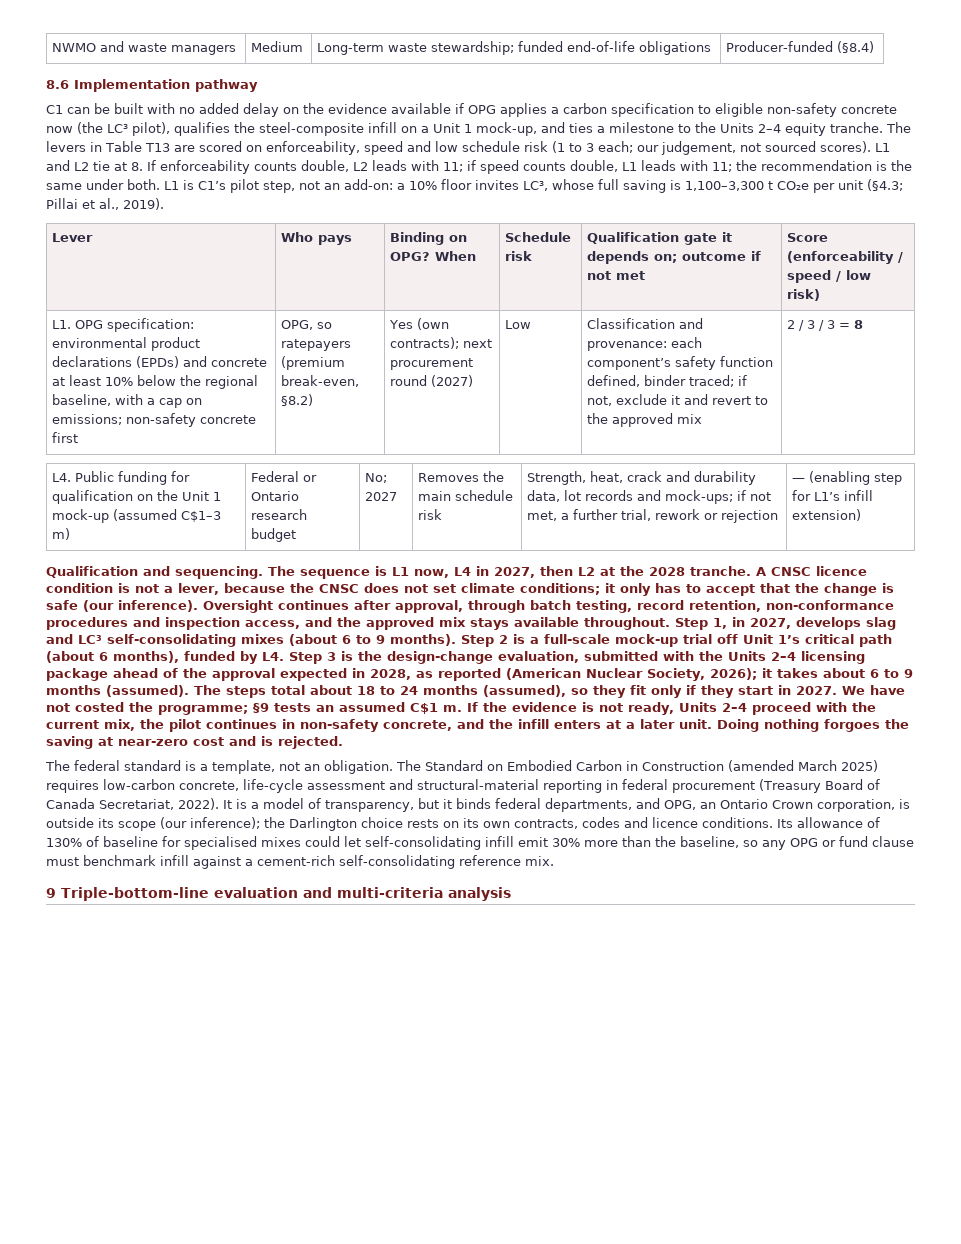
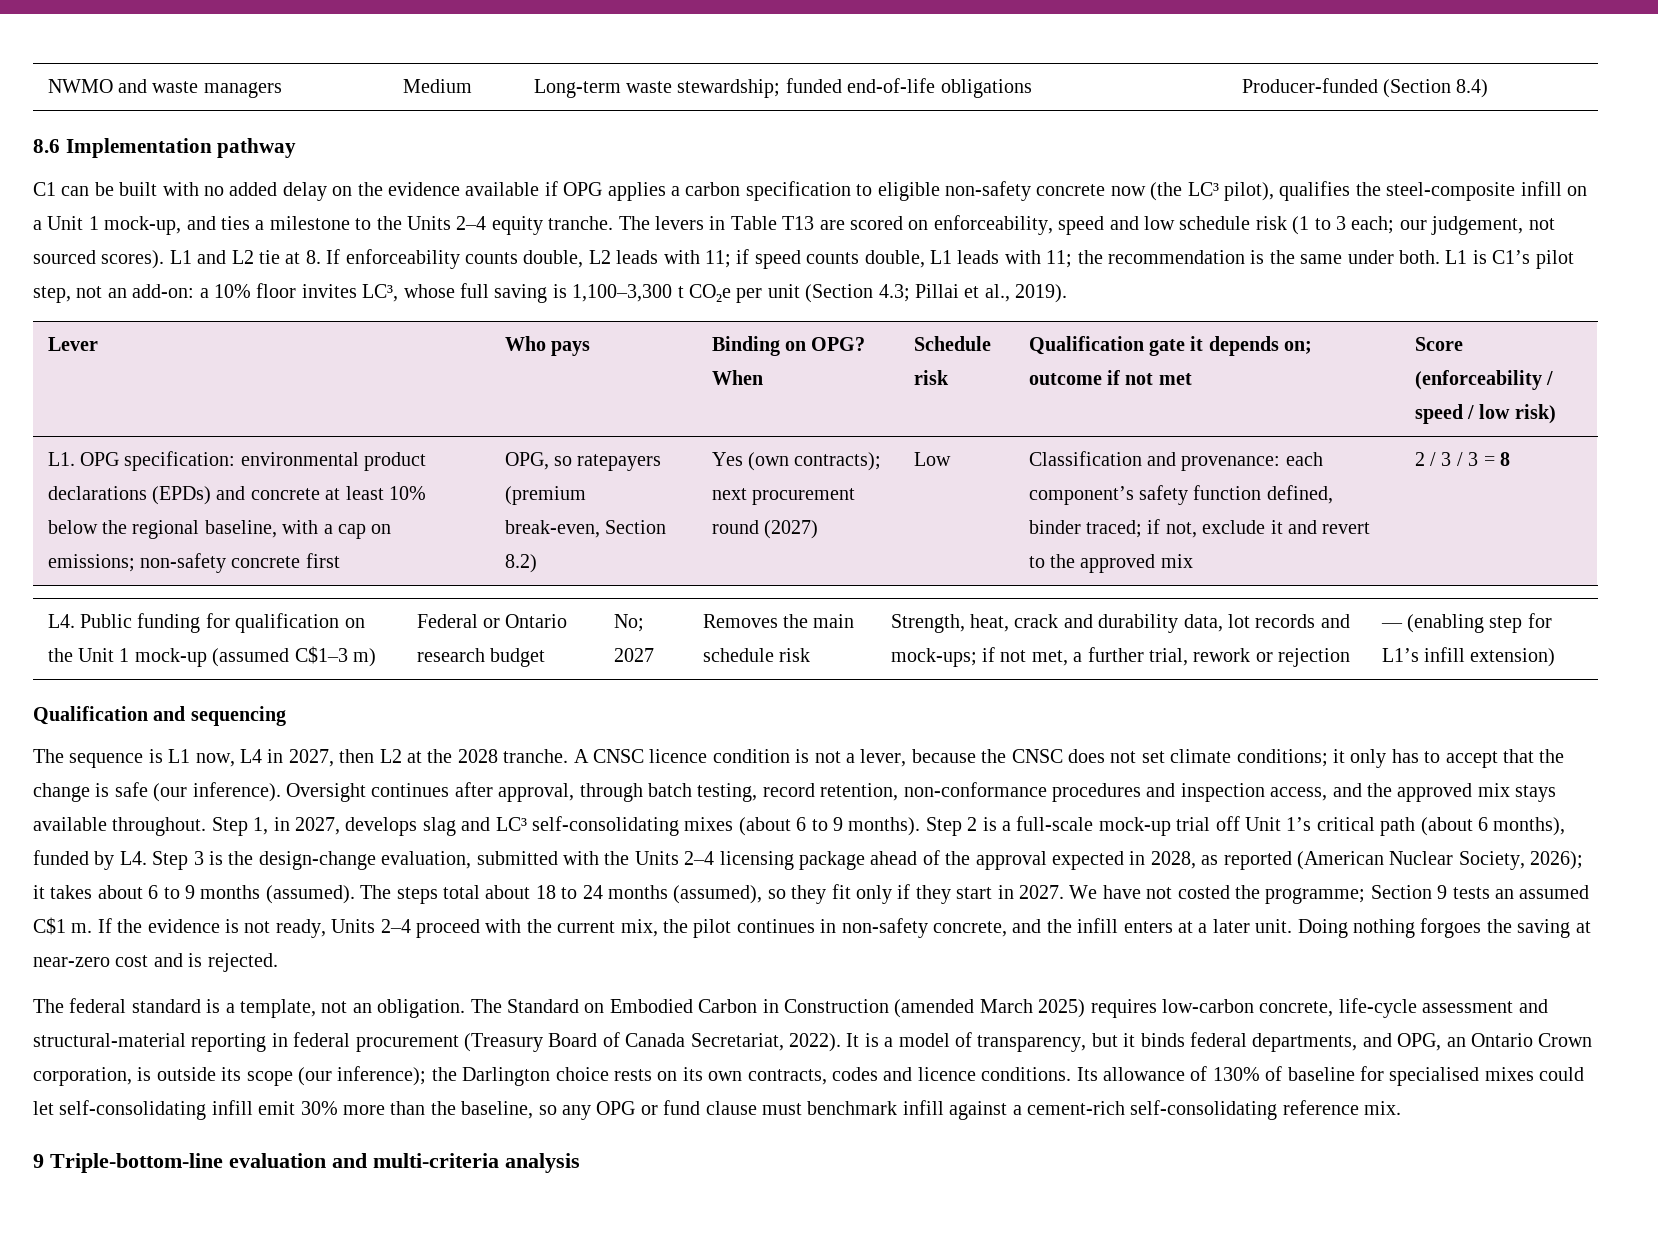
[837,41,875,53] (§8.4) -> [1382,79,1489,98] (Section 8.4)
[867,179,903,191] (§4.3; -> [805,284,910,303] (Section 4.3;
[281,394,314,406] §8.2) -> [604,520,666,534] [504,554,537,573] Section 8.2)
[175,566,263,579] sequencing. -> [190,706,286,726] sequencing //
[253,703,269,713] §9 -> [1370,885,1448,899] Section 9

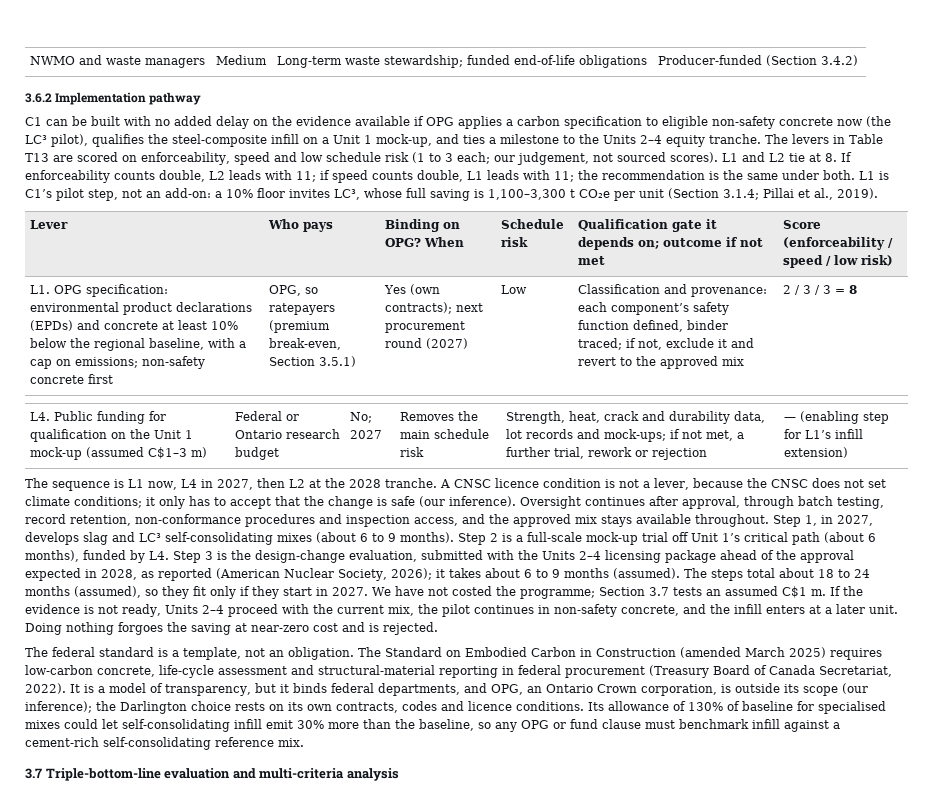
[1456,79,1489,98] [33,139,60,153] 8.4) // 8.6 -> [821,55,859,66] [25,93,52,103] 3.4.2) // 3.6.2
[878,284,910,302] 4.3; -> [723,189,759,200] 3.1.4;
[504,554,537,573] 8.2) -> [319,356,357,367] 3.5.1)
[33,706,286,726] // Qualification and sequencing -> (849, 452) none
[1437,885,1448,899] 9 -> [649,587,669,596] 3.7
[33,1154,44,1168] 9 -> [25,768,42,779] 3.7

